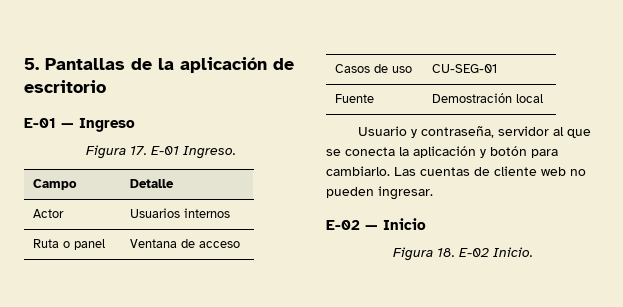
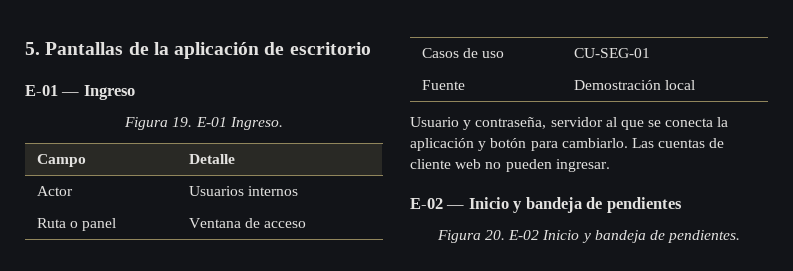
[129,146,147,155] 17. -> [172,117,193,127] 19.
[392,247,533,261] // Figura 18. E-02 Inicio. -> [513,197,682,213] [436,230,741,243] y bandeja de pendientes // Figura 20. E-02 Inicio y bandeja de pendientes.

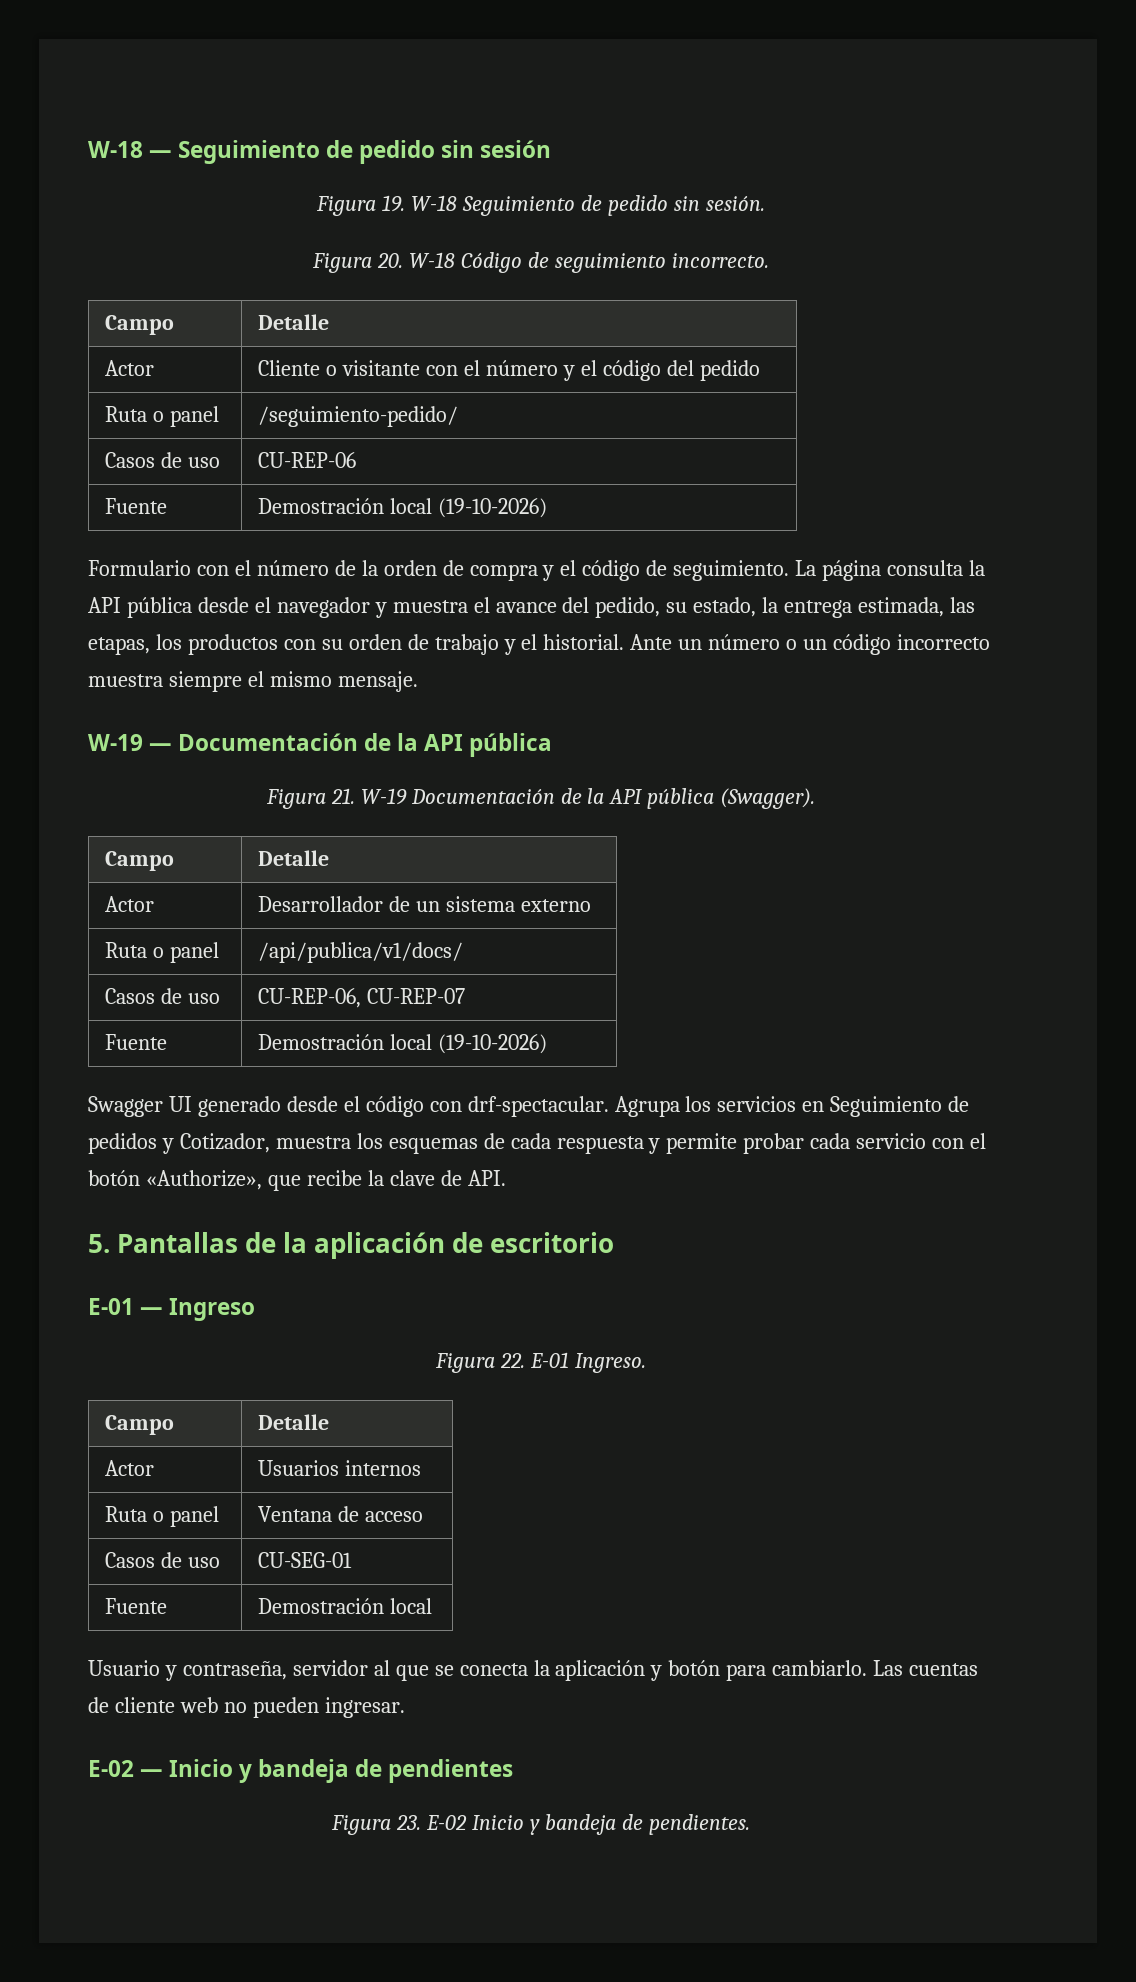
(25, 48) none -> [88,140,552,164] [316,195,765,216] [312,252,769,273] [105,315,175,335] [258,314,330,330] [105,360,155,376] [258,360,760,381] [105,406,220,427] [258,406,459,427] [105,452,221,468] [258,452,357,468] [105,498,168,514] [258,498,548,518] [88,560,985,581] [88,597,976,618] [88,634,990,655] [88,671,418,692] [88,733,553,757] [265,788,816,809] [105,851,175,871] [258,850,330,866] [105,896,155,912] [258,896,591,912] [105,942,220,963] [258,942,464,963] [105,988,221,1004] [258,988,466,1008] [105,1034,168,1050] [258,1034,548,1054] [88,1096,970,1117] [88,1133,987,1154] [88,1170,506,1191] W-18 — Seguimiento de pedido sin sesión // Figura 19. W-18 Seguimiento de pedido sin sesión. // Figura 20. W-18 Código de seguimiento incorrecto. // Campo | Detalle // Actor | Cliente o visitante con el número y el código del pedido // Ruta o panel | /seguimiento-pedido/ // Casos de uso | CU-REP-06 // Fuente | Demostración local (19-10-2026) // Formulario con el número de la orden de compra y el código de seguimiento. La página consulta la API pública desde el navegador y muestra el avance del pedido, su estado, la entrega estimada, las etapas, los productos con su orden de trabajo y el historial. Ante un número o un código incorrecto muestra siempre el mismo mensaje. // W-19 — Documentación de la API pública // Figura 21. W-19 Documentación de la API pública (Swagger). // Campo | Detalle // Actor | Desarrollador de un sistema externo // Ruta o panel | /api/publica/v1/docs/ // Casos de uso | CU-REP-06, CU-REP-07 // Fuente | Demostración local (19-10-2026) // Swagger UI generado desde el código con drf-spectacular. Agrupa los servicios en Seguimiento de pedidos y Cotizador, muestra los esquemas de cada respuesta y permite probar cada servicio con el botón «Authorize», que recibe la clave de API. //
[172,117,193,127] 19. -> [500,1353,526,1368] 22.
[485,230,506,240] 20. -> [396,1815,422,1830] 23.

